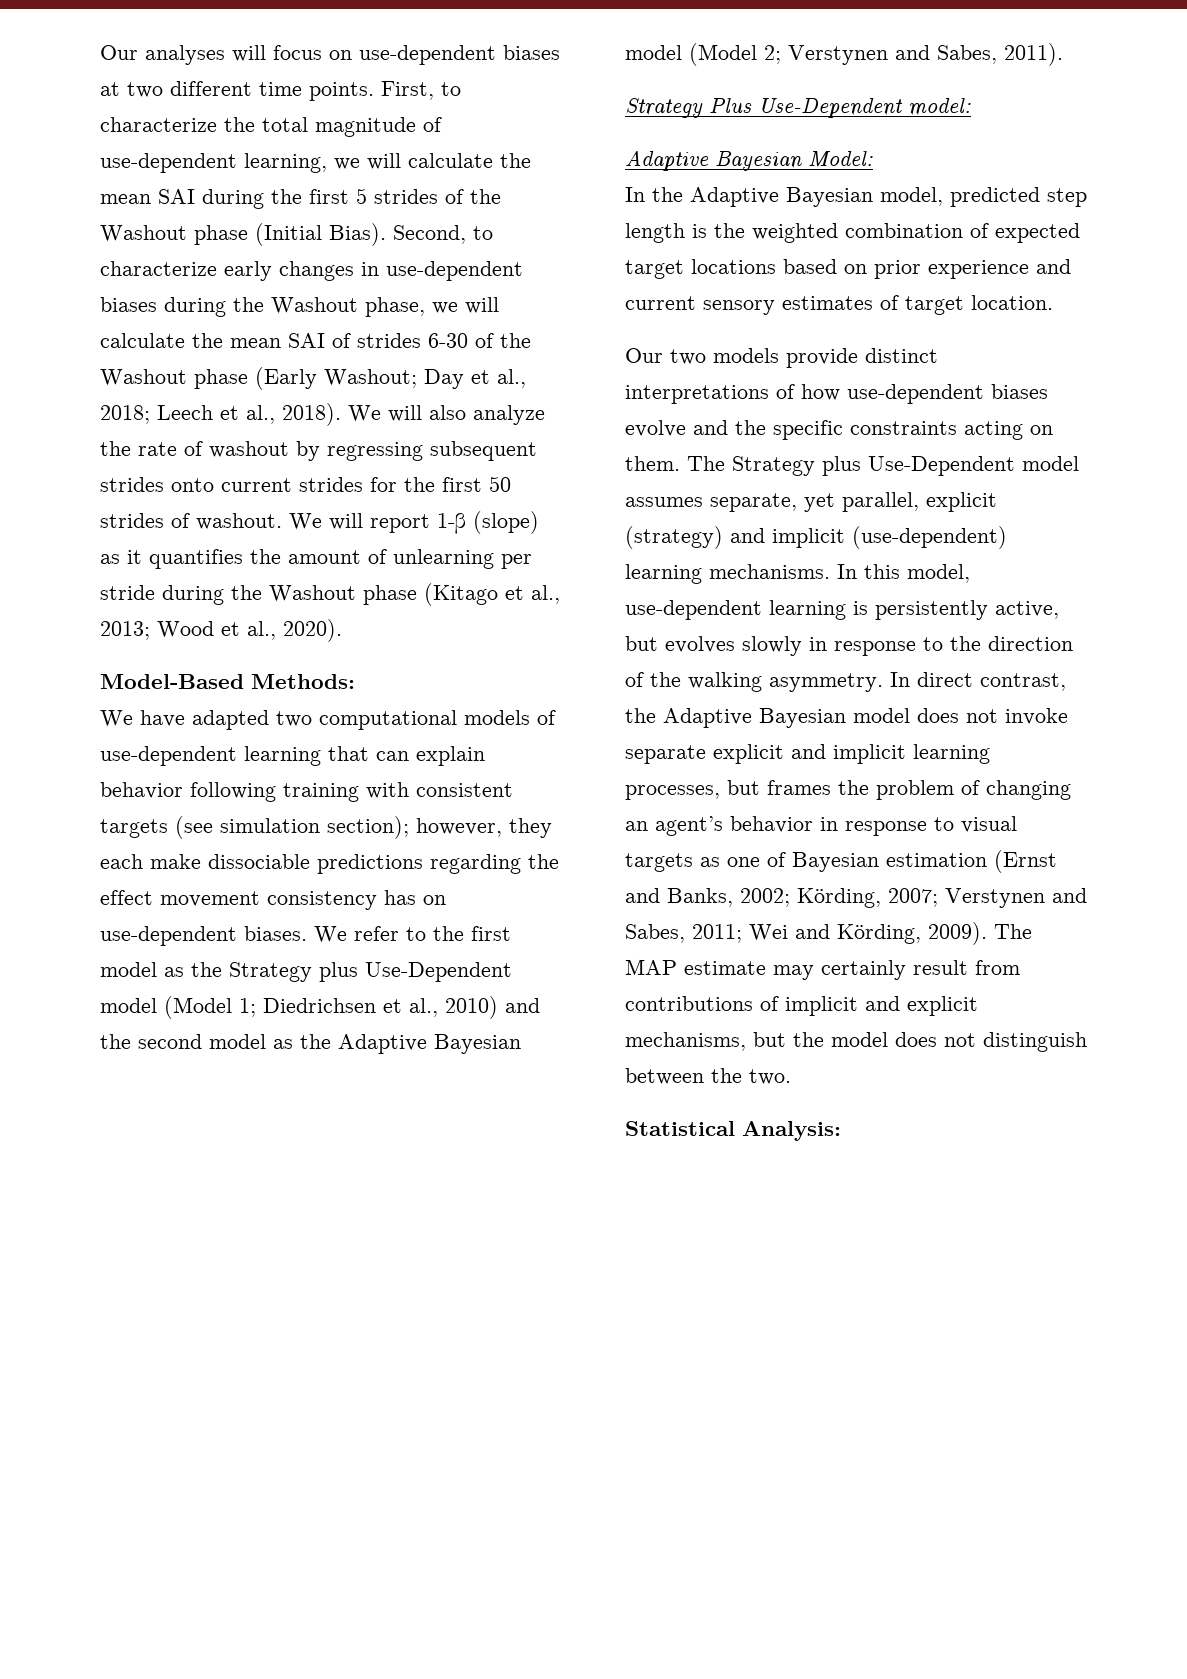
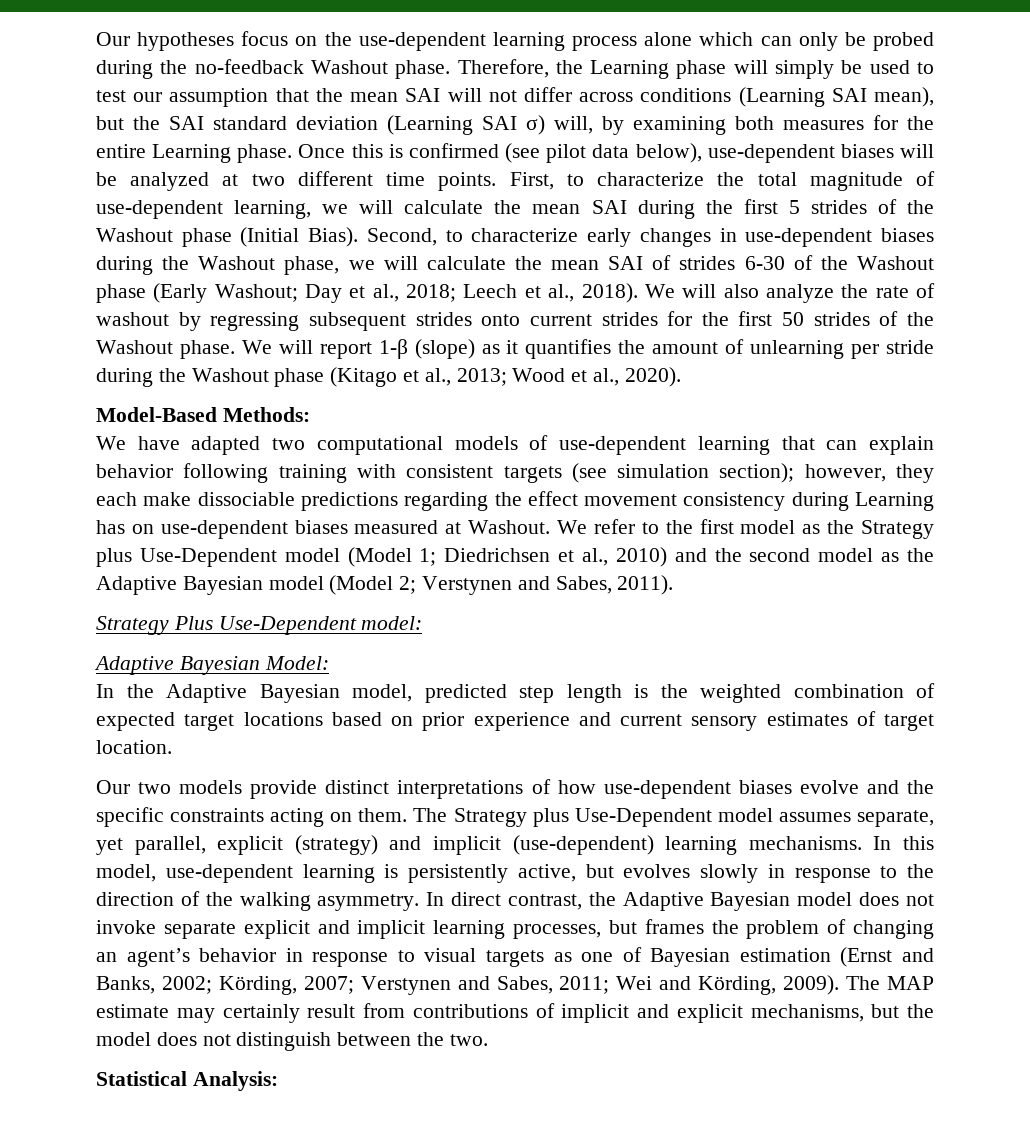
[100,45,560,65] Our analyses will focus on use-dependent biases -> [96,31,935,51] [96,59,934,79] [96,87,934,107] [96,115,934,135] [96,143,934,163] [96,172,210,191] Our hypotheses focus on the use-dependent learning process alone which can only be probed during the no-feedback Washout phase. Therefore, the Learning phase will simply be used to test our assumption that the mean SAI will not differ across conditions (Learning SAI mean), but the SAI standard deviation (Learning SAI σ) will, by examining both measures for the entire Learning phase. Once this is confirmed (see pilot data below), use-dependent biases will be analyzed
[196,513,282,530] washout. -> [906,312,934,326] [96,340,235,359] the Washout phase.
(377, 900) none -> [791,492,934,511] during Learning
[244,926,307,941] biases. -> [294,520,551,534] biases measured at Washout.

